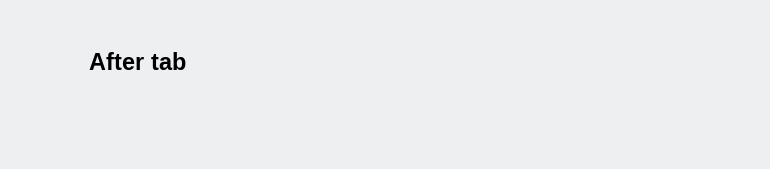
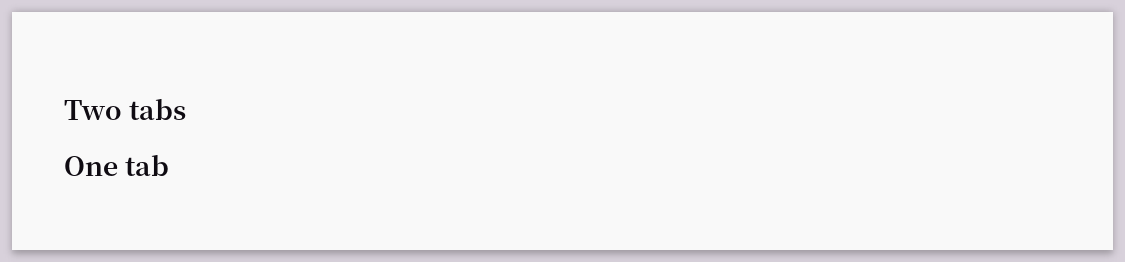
[89,52,144,70] After -> [64,98,187,120] [64,156,118,176] Two tabs // One

